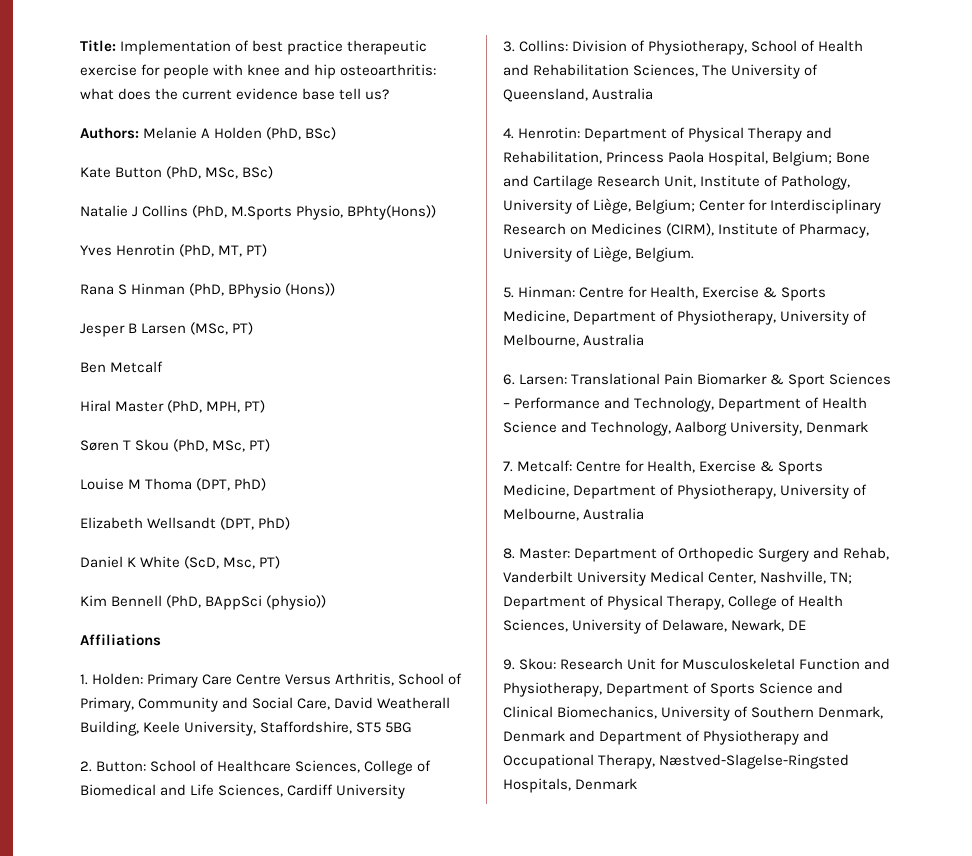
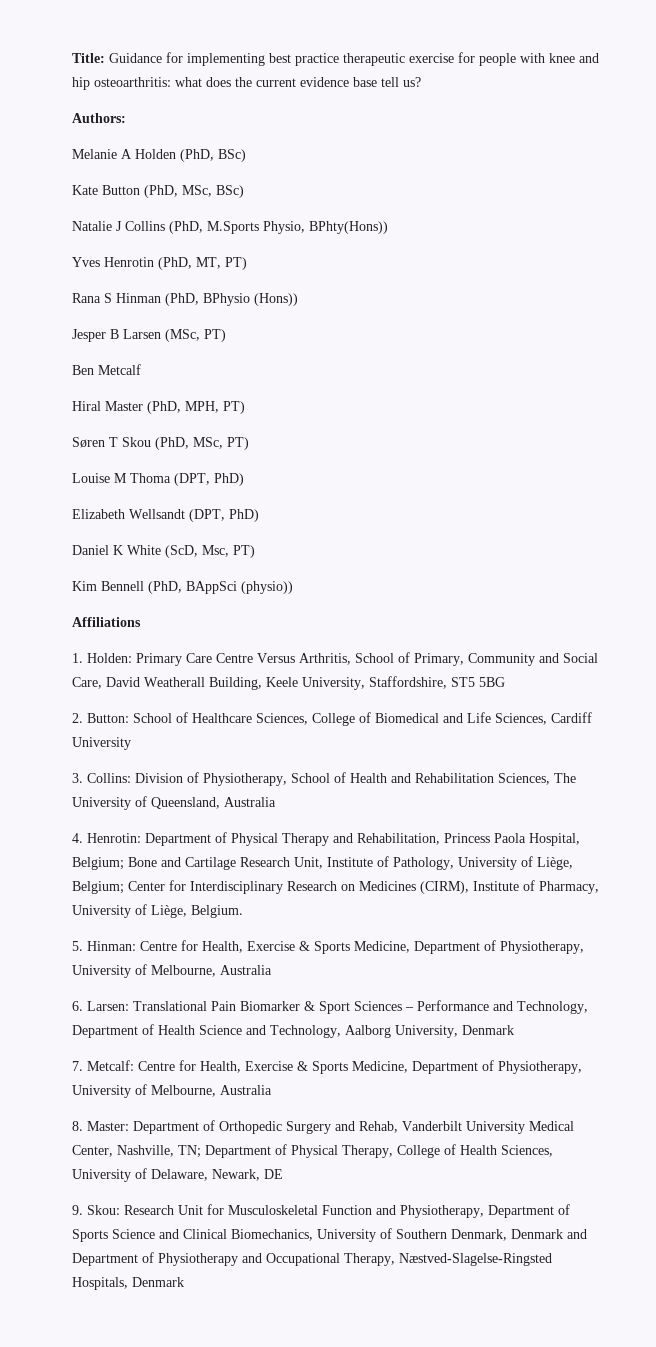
[120,40,250,55] Implementation of -> [109,52,265,66] Guidance for implementing
(139, 133) none -> (126, 118) //

